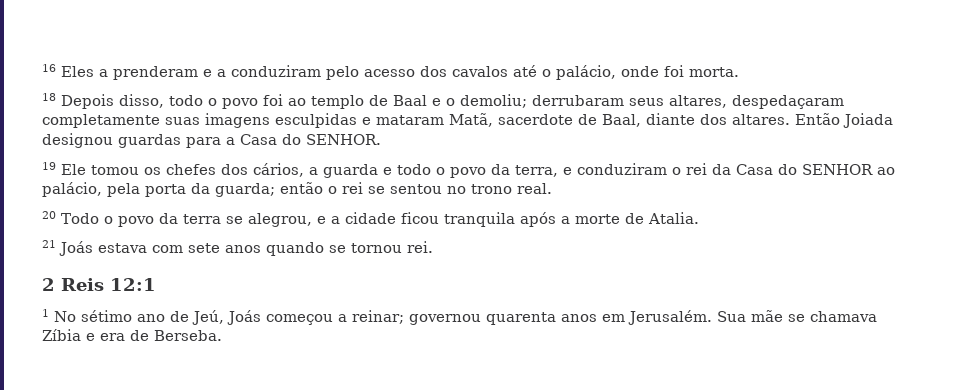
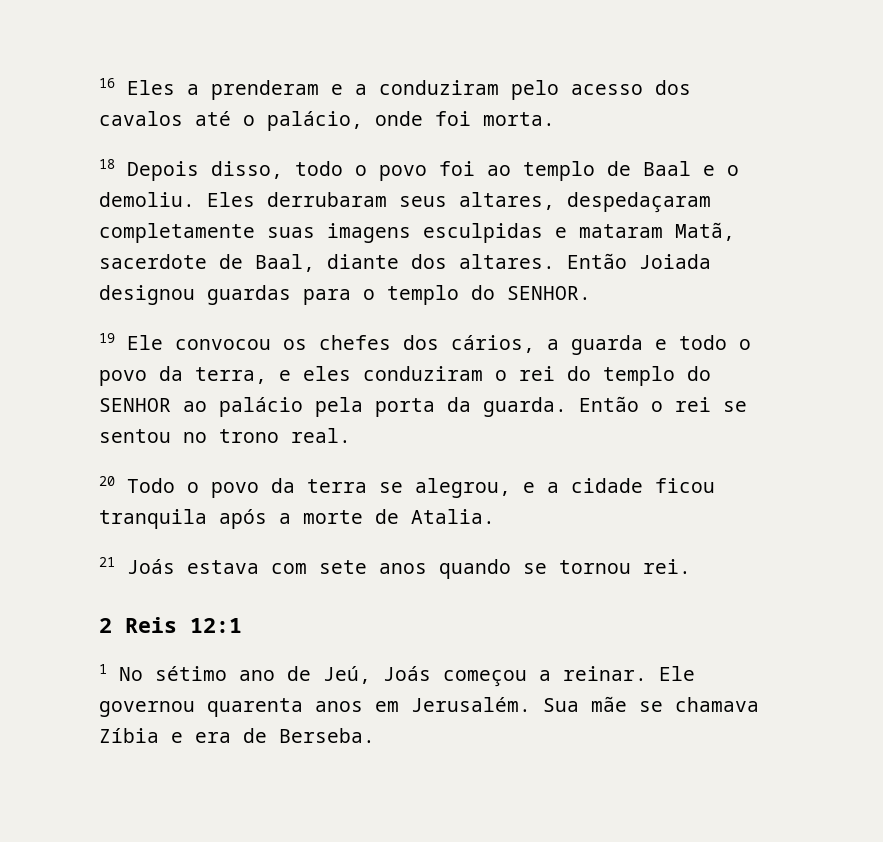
[460,94,527,108] demoliu; -> [99,192,255,207] demoliu. Eles
[226,134,277,145] a Casa -> [363,285,459,305] o templo
[91,165,139,175] tomou -> [175,339,271,350] convocou
(572, 171) none -> [303,366,351,381] eles
[712,164,773,175] da Casa -> [567,366,675,386] do templo
[42,182,102,197] palácio, -> [219,397,303,417] palácio
[215,182,323,197] guarda; então -> [483,396,639,417] guarda. Então
[352,310,404,324] reinar; -> [563,666,695,681] reinar. Ele

